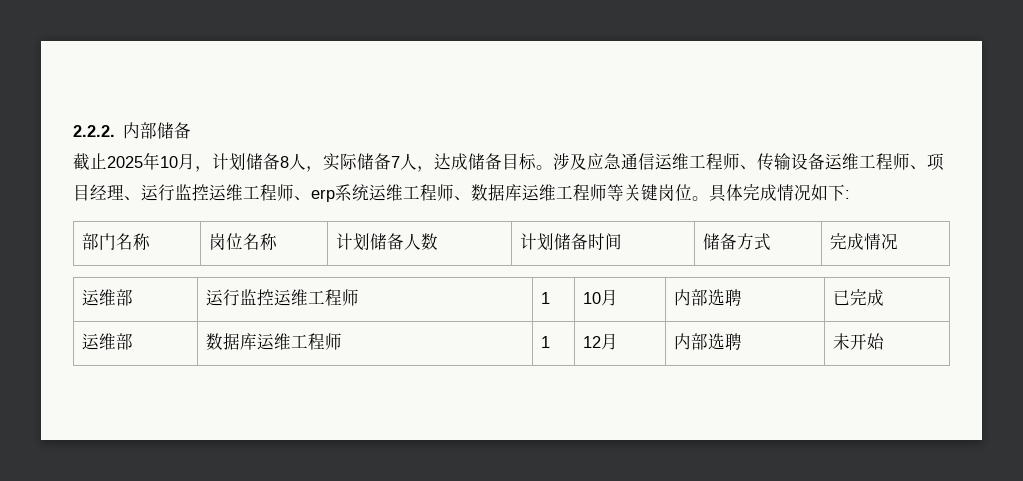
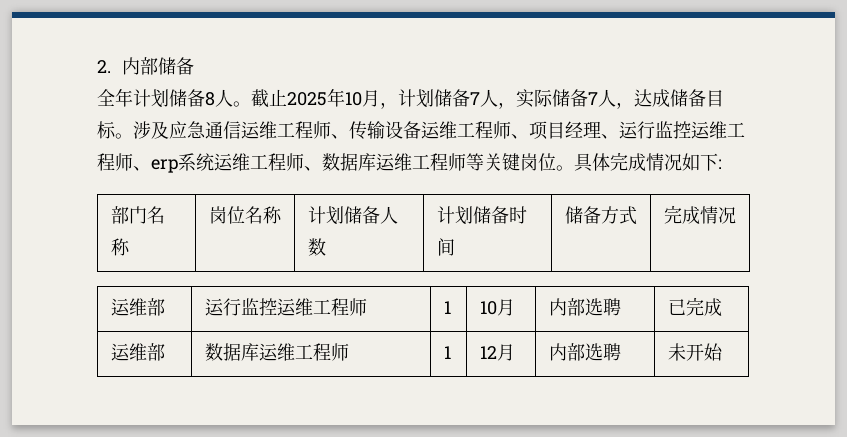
[73,125,115,137] 2.2.2. -> [97,60,111,73] 2.
(192, 130) none -> [97,88,251,108] 全年计划储备8人。
[280,156,289,168] 8 -> [470,92,480,105] 7

